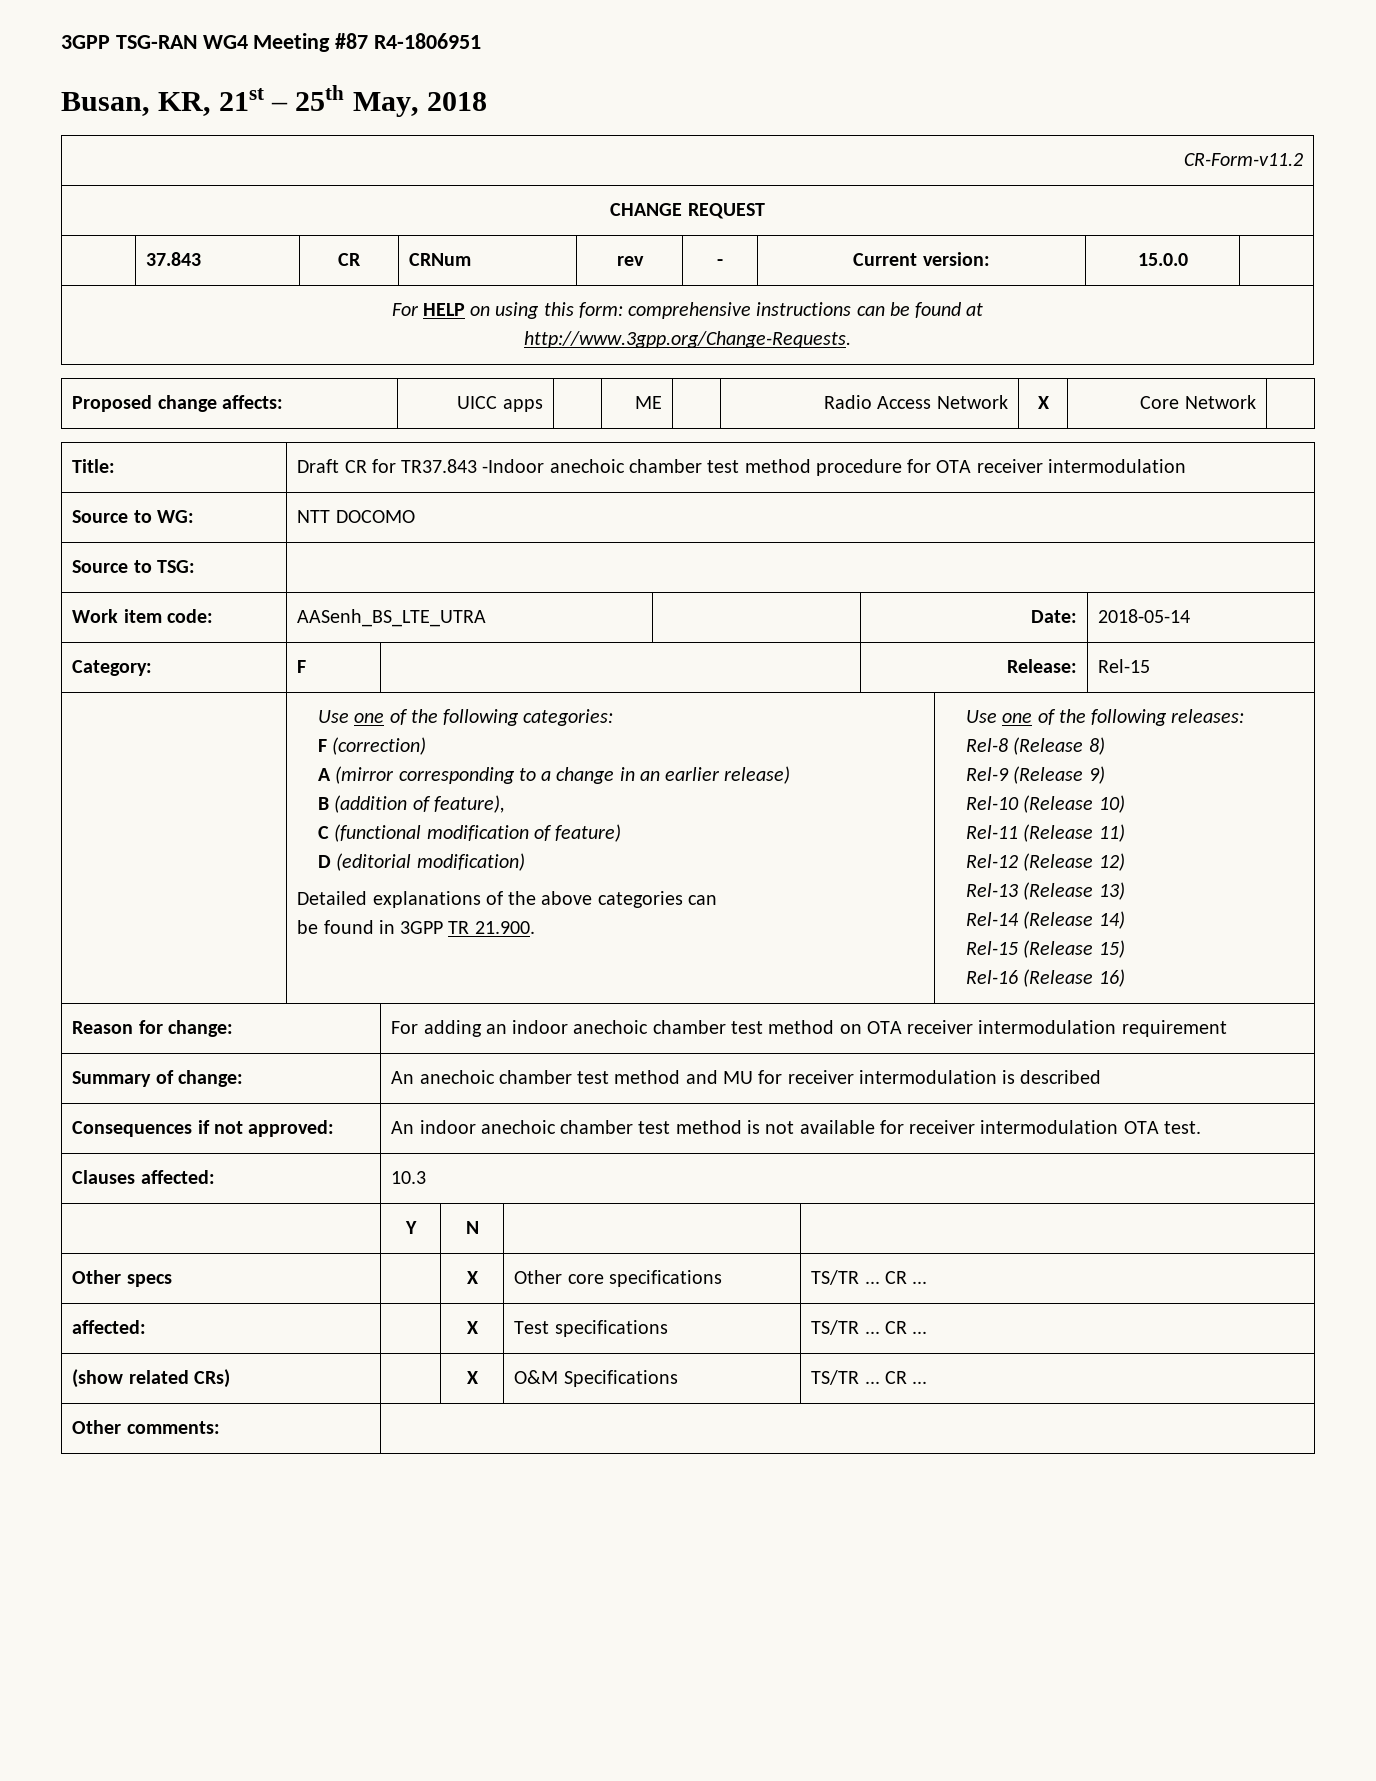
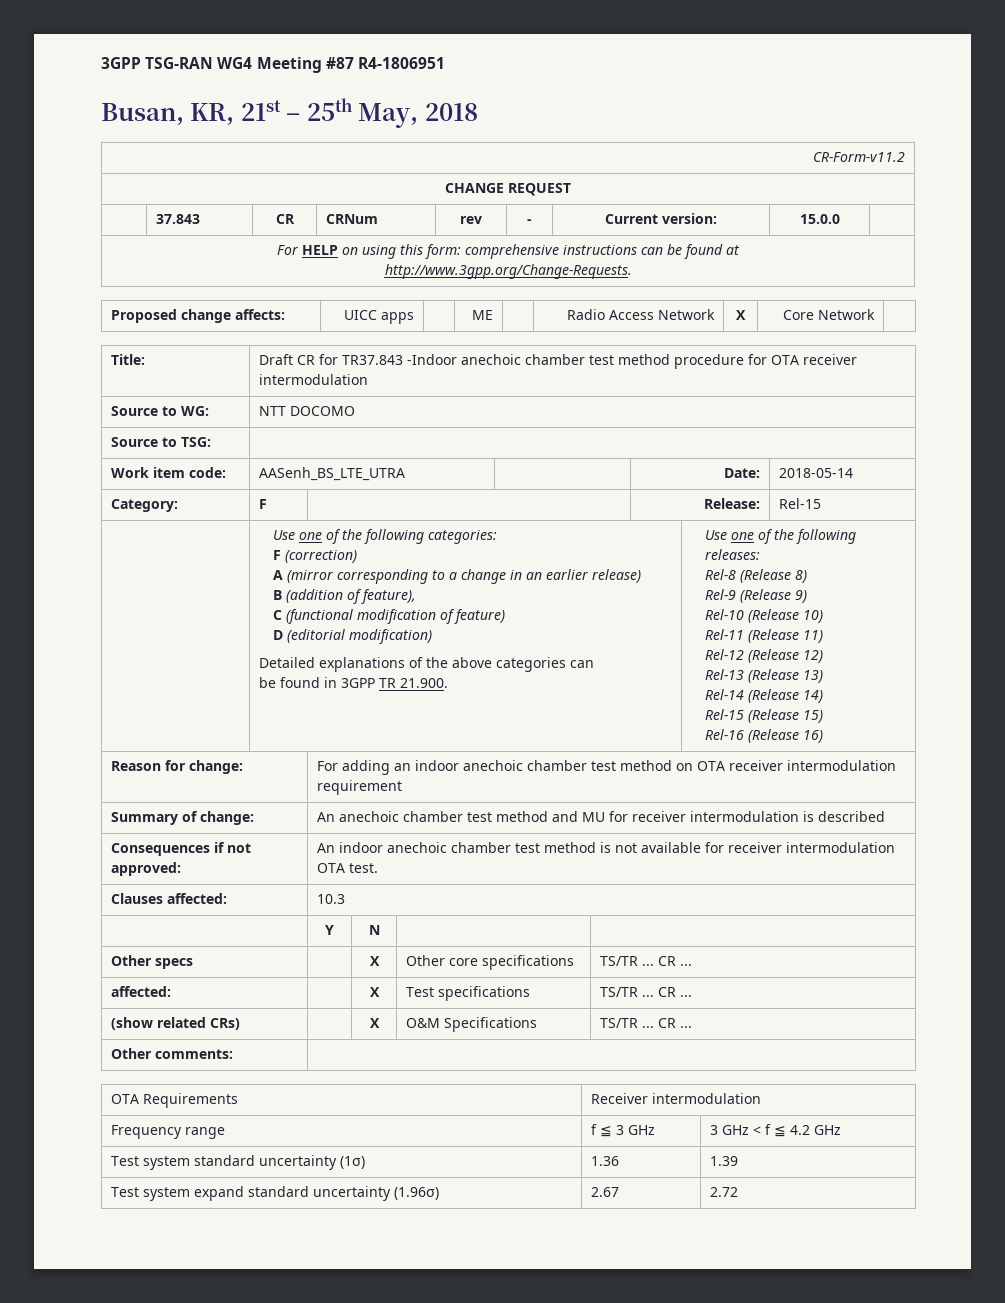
(220, 1427) none -> [111,1093,239,1108] [591,1093,762,1104] [111,1125,226,1139] [591,1124,656,1137] [710,1124,842,1137] [111,1155,366,1170] [591,1156,620,1166] [710,1156,739,1166] [111,1186,440,1201] [591,1187,620,1197] [710,1187,739,1197] // OTA Requirements | Receiver intermodulation // Frequency range | f ≦ 3 GHz | 3 GHz < f ≦ 4.2 GHz // Test system standard uncertainty (1σ) | 1.36 | 1.39 // Test system expand standard uncertainty (1.96σ) | 2.67 | 2.72

